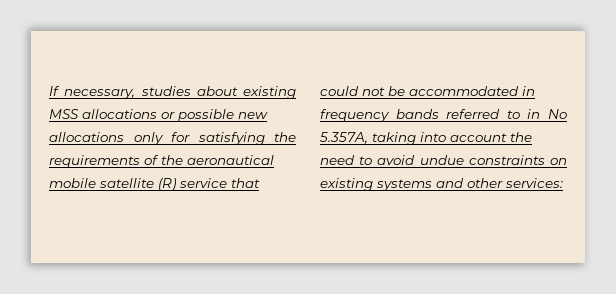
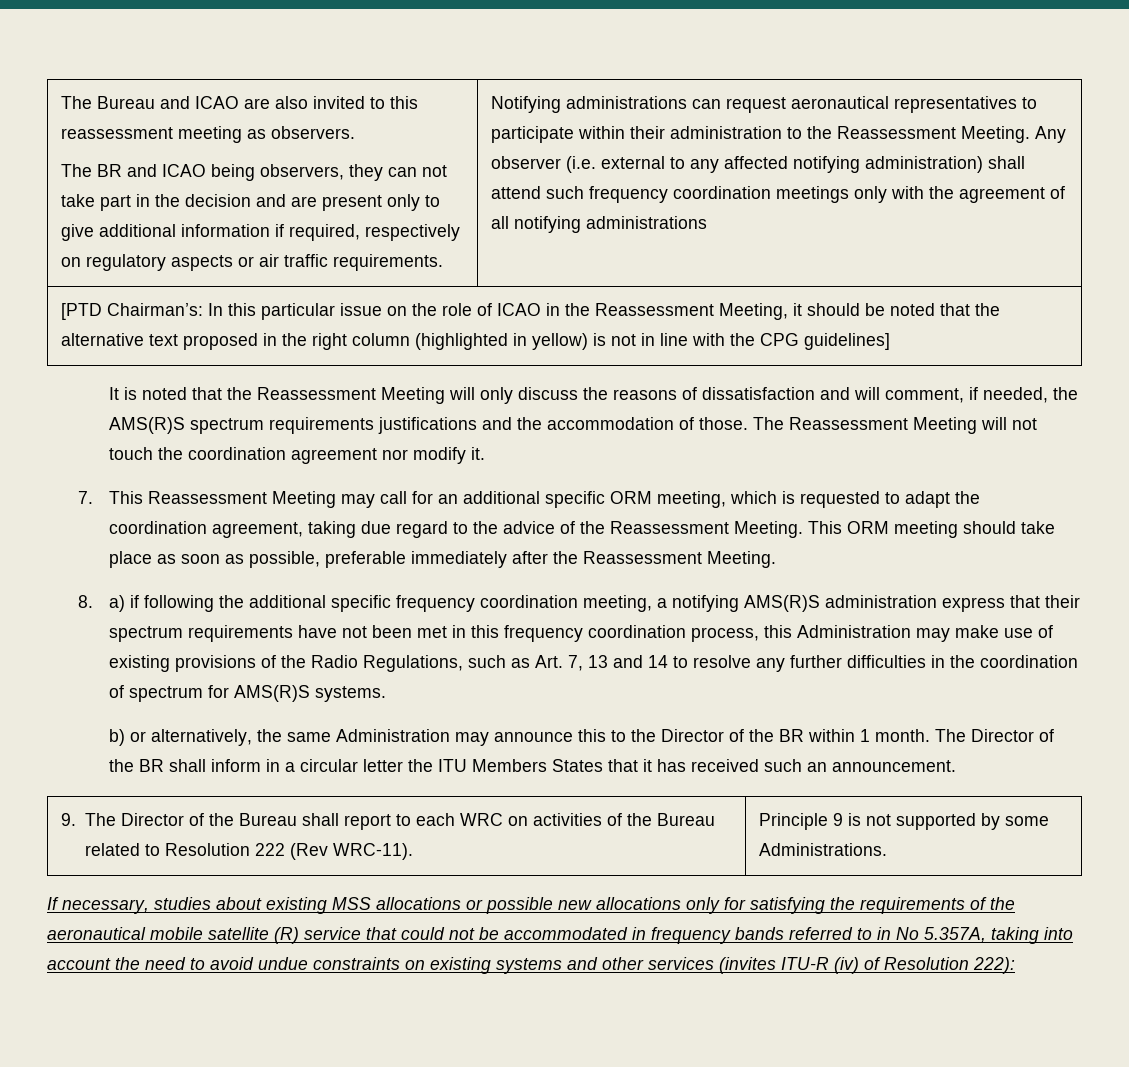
(49, 91) none -> [60,96,418,109] [60,126,355,143] [60,164,447,181] [60,194,440,211] [60,224,460,241] [60,254,443,271] [490,96,1037,113] [490,126,1066,143] [490,156,1025,173] [490,186,1065,203] [490,216,707,233] [60,303,1000,320] [60,333,890,350] [108,387,1078,404] [108,417,1037,434] [108,447,485,464] [77,491,980,508] [108,521,1055,538] [108,551,776,568] [77,595,1080,612] [108,625,1053,642] [108,655,1078,672] [108,685,386,702] [108,729,1054,746] [108,759,956,772] [60,813,715,830] [84,843,413,860] [758,813,1049,830] [758,843,887,856] The Bureau and ICAO are also invited to this reassessment meeting as observers. // The BR and ICAO being observers, they can not take part in the decision and are present only to give additional information if required, respectively on regulatory aspects or air traffic requirements. | Notifying administrations can request aeronautical representatives to participate within their administration to the Reassessment Meeting. Any observer (i.e. external to any affected notifying administration) shall attend such frequency coordination meetings only with the agreement of all notifying administrations // [PTD Chairman’s: In this particular issue on the role of ICAO in the Reassessment Meeting, it should be noted that the alternative text proposed in the right column (highlighted in yellow) is not in line with the CPG guidelines] // It is noted that the Reassessment Meeting will only discuss the reasons of dissatisfaction and will comment, if needed, the AMS(R)S spectrum requirements justifications and the accommodation of those. The Reassessment Meeting will not touch the coordination agreement nor modify it. // 7. This Reassessment Meeting may call for an additional specific ORM meeting, which is requested to adapt the coordination agreement, taking due regard to the advice of the Reassessment Meeting. This ORM meeting should take place as soon as possible, preferable immediately after the Reassessment Meeting. // 8. a) if following the additional specific frequency coordination meeting, a notifying AMS(R)S administration express that their spectrum requirements have not been met in this frequency coordination process, this Administration may make use of existing provisions of the Radio Regulations, such as Art. 7, 13 and 14 to resolve any further difficulties in the coordination of spectrum for AMS(R)S systems. // b) or alternatively, the same Administration may announce this to the Director of the BR within 1 month. The Director of the BR shall inform in a circular letter the ITU Members States that it has received such an announcement. // 9. The Director of the Bureau shall report to each WRC on activities of the Bureau related to Resolution 222 (Rev WRC-11). | Principle 9 is not supported by some Administrations. //
[505,178,563,188] services: -> [648,957,1015,974] services (invites ITU-R (iv) of Resolution 222):

